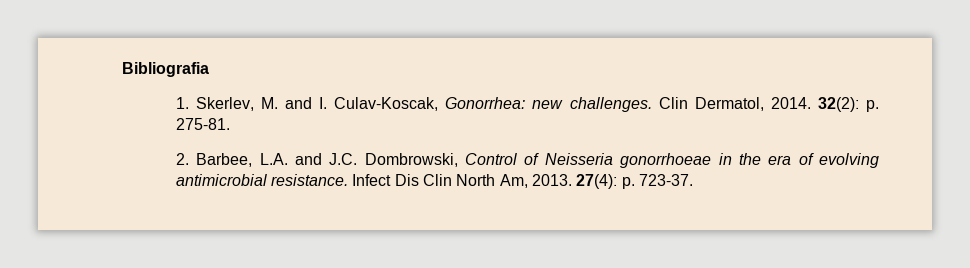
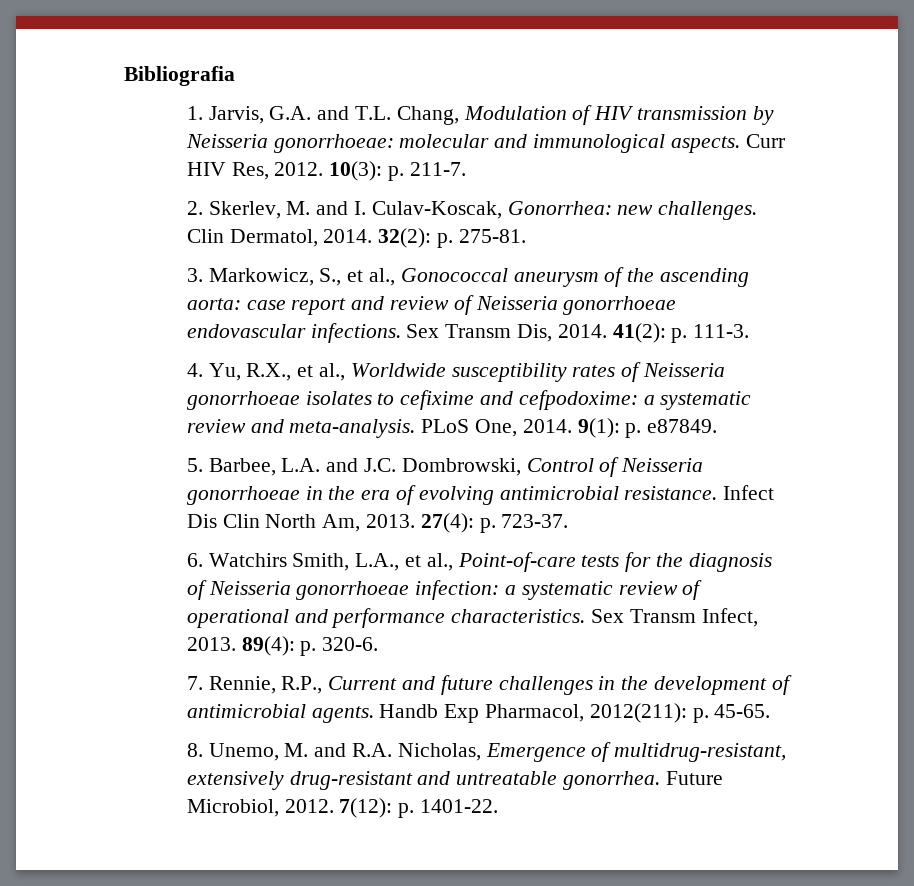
(189, 103) none -> [208,105,774,125] [185,134,785,153] [186,161,466,181] [186,201,203,215] Jarvis, G.A. and T.L. Chang, Modulation of HIV transmission by Neisseria gonorrhoeae: molecular and immunological aspects. Curr HIV Res, 2012. 10(3): p. 211-7. // 2.
[175,153,189,165] 2. -> [186,267,750,287] [186,295,677,315] [186,323,750,343] [186,362,726,382] [186,390,752,410] [186,418,718,438] [186,458,203,472] 3. Markowicz, S., et al., Gonococcal aneurysm of the ascending aorta: case report and review of Neisseria gonorrhoeae endovascular infections. Sex Transm Dis, 2014. 41(2): p. 111-3. // 4. Yu, R.X., et al., Worldwide susceptibility rates of Neisseria gonorrhoeae isolates to cefixime and cefpodoxime: a systematic review and meta-analysis. PLoS One, 2014. 9(1): p. e87849. // 5.
(694, 180) none -> [186,552,772,572] [186,580,703,600] [186,608,758,628] [186,636,379,656] [186,675,792,695] [186,703,771,723] [186,742,787,762] [186,771,723,790] [186,798,499,818] // 6. Watchirs Smith, L.A., et al., Point-of-care tests for the diagnosis of Neisseria gonorrhoeae infection: a systematic review of operational and performance characteristics. Sex Transm Infect, 2013. 89(4): p. 320-6. // 7. Rennie, R.P., Current and future challenges in the development of antimicrobial agents. Handb Exp Pharmacol, 2012(211): p. 45-65. // 8. Unemo, M. and R.A. Nicholas, Emergence of multidrug-resistant, extensively drug-resistant and untreatable gonorrhea. Future Microbiol, 2012. 7(12): p. 1401-22.

